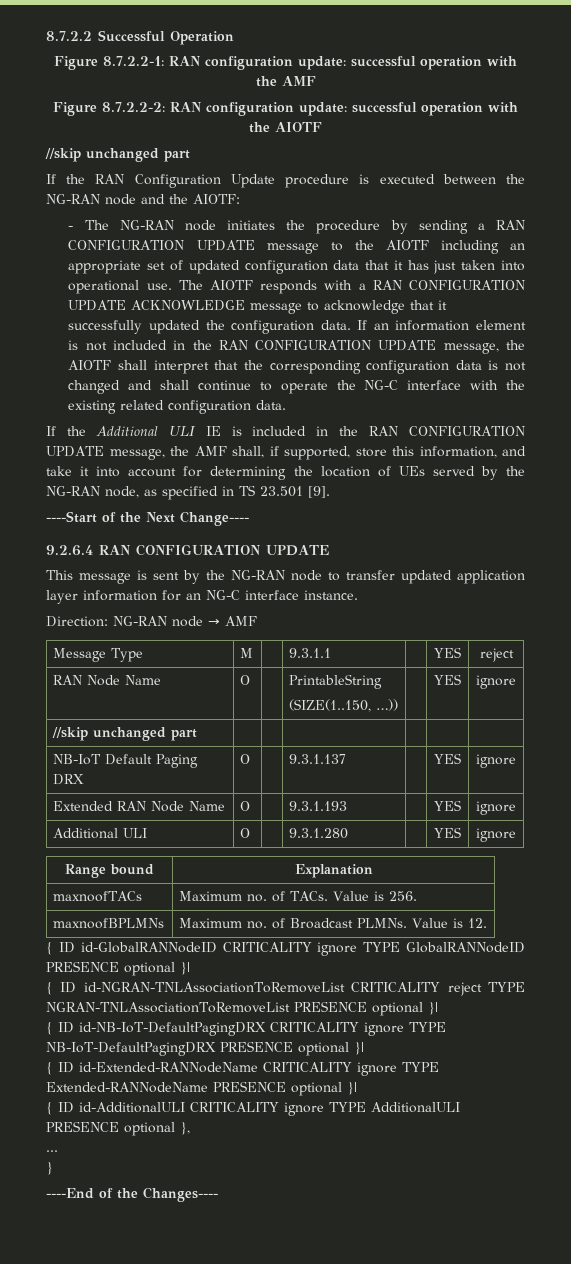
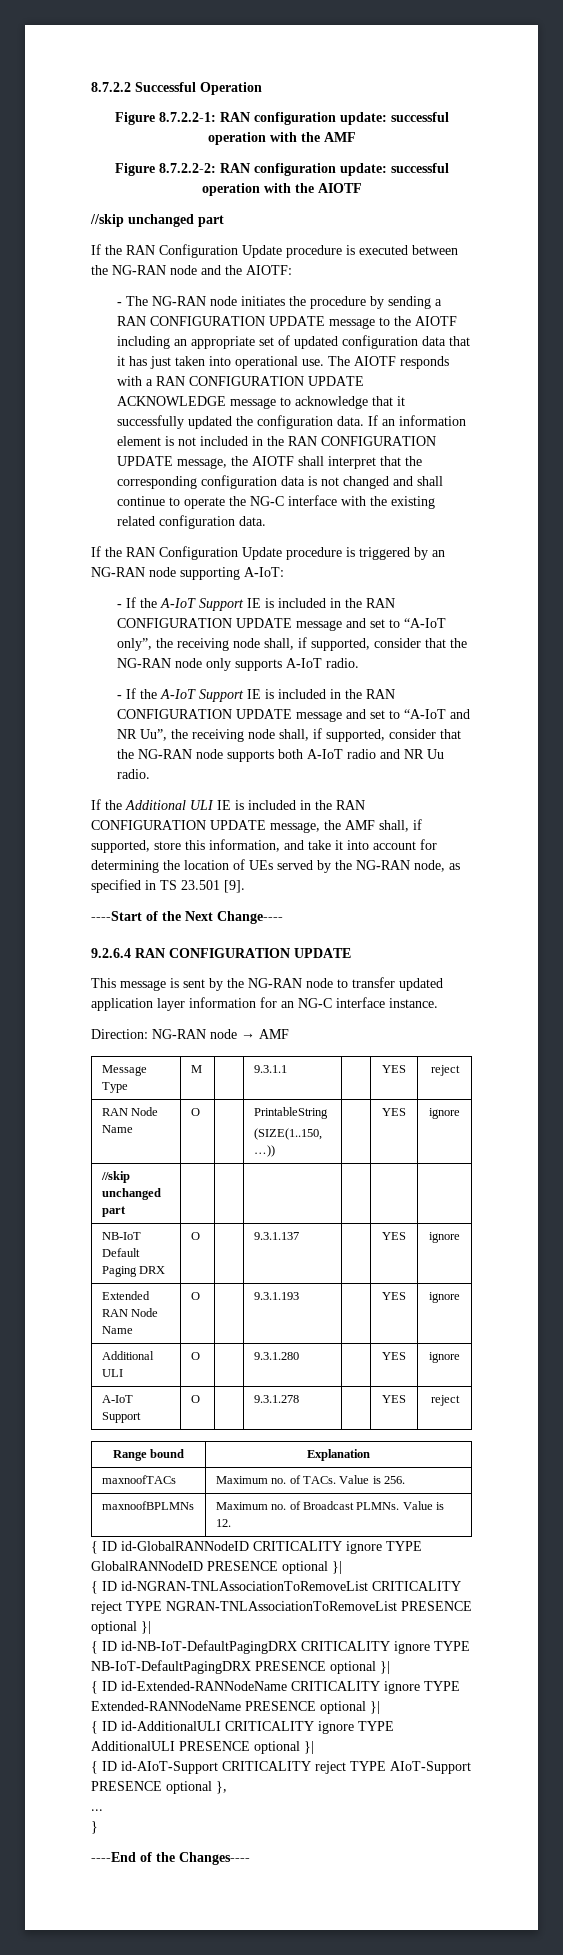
(287, 405) none -> [91,546,445,560] [91,567,284,580] [117,597,396,611] [117,618,447,631] [117,637,468,651] [117,658,360,671] [117,688,396,702] [117,709,471,722] [117,728,462,742] [117,749,445,762] [117,769,151,779] // If the RAN Configuration Update procedure is triggered by an NG-RAN node supporting A-IoT: // - If the A-IoT Support IE is included in the RAN CONFIGURATION UPDATE message and set to “A-IoT only”, the receiving node shall, if supported, consider that the NG-RAN node only supports A-IoT radio. // - If the A-IoT Support IE is included in the RAN CONFIGURATION UPDATE message and set to “A-IoT and NR Uu”, the receiving node shall, if supported, consider that the NG-RAN node supports both A-IoT radio and NR Uu radio.
(516, 835) none -> [101,1395,133,1403] [101,1412,141,1423] [190,1395,200,1403] [253,1395,299,1403] [382,1395,406,1403] [430,1395,460,1406] // A-IoT Support | O | | 9.3.1.278 | | YES | reject
(175, 1129) none -> [304,1741,314,1754] [91,1761,471,1774] [91,1781,212,1794] }| // { ID id-AIoT-Support CRITICALITY reject TYPE AIoT-Support PRESENCE optional

